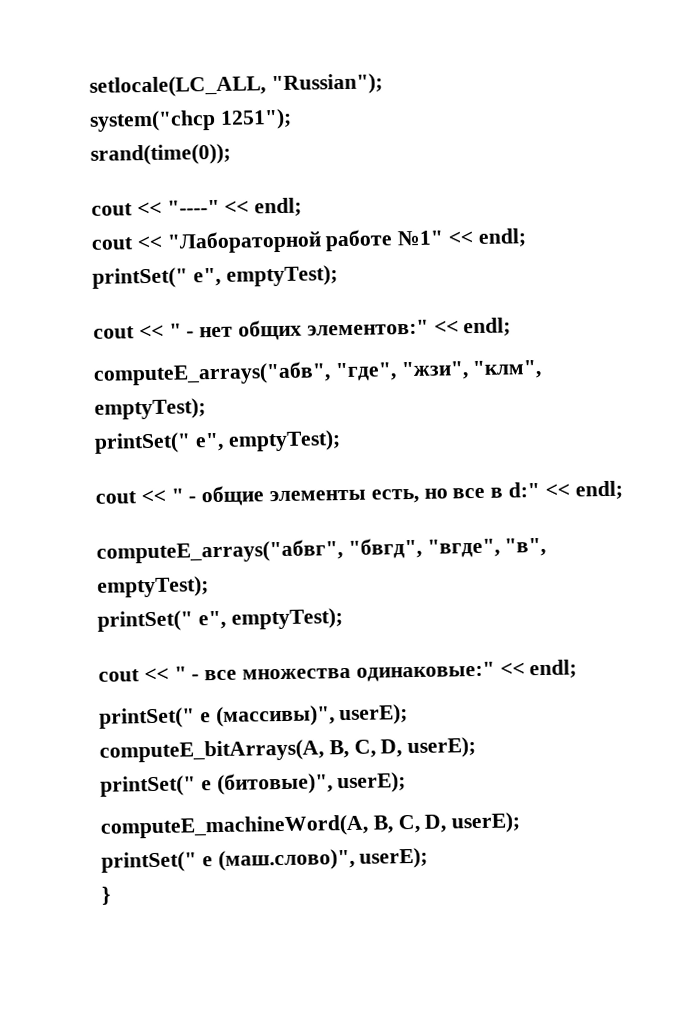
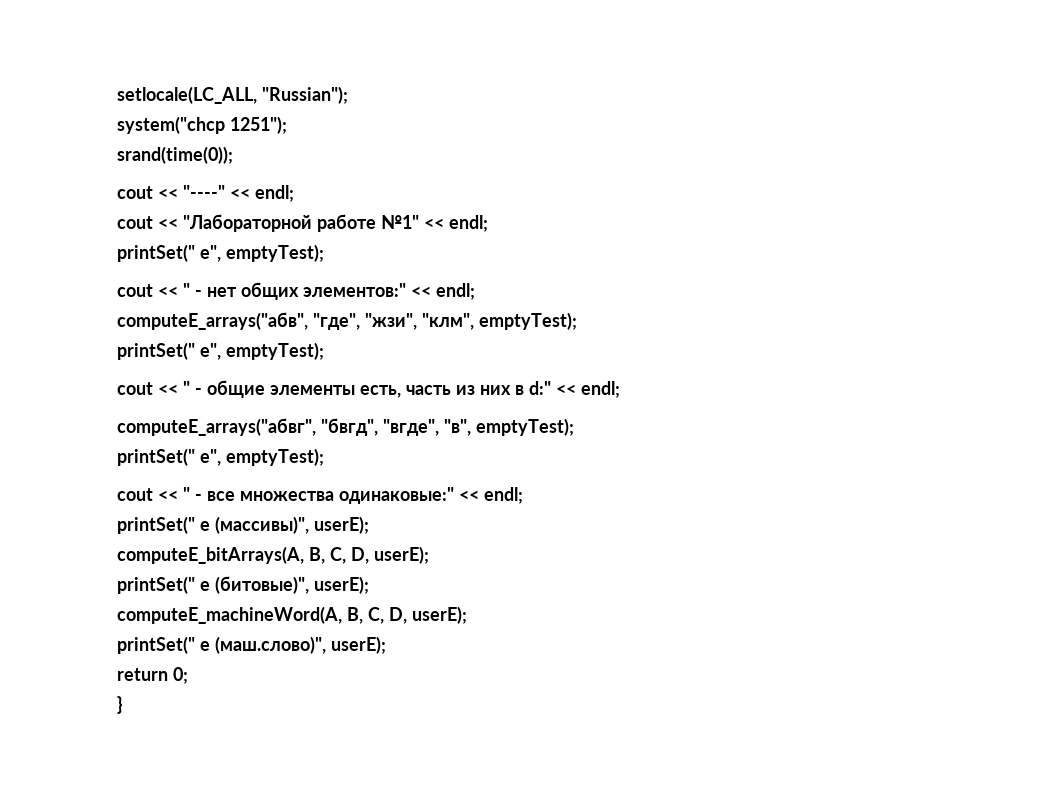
[423,487,486,499] но все -> [405,385,511,395] часть из них
(429, 858) none -> [116,667,188,684] // return 0;

